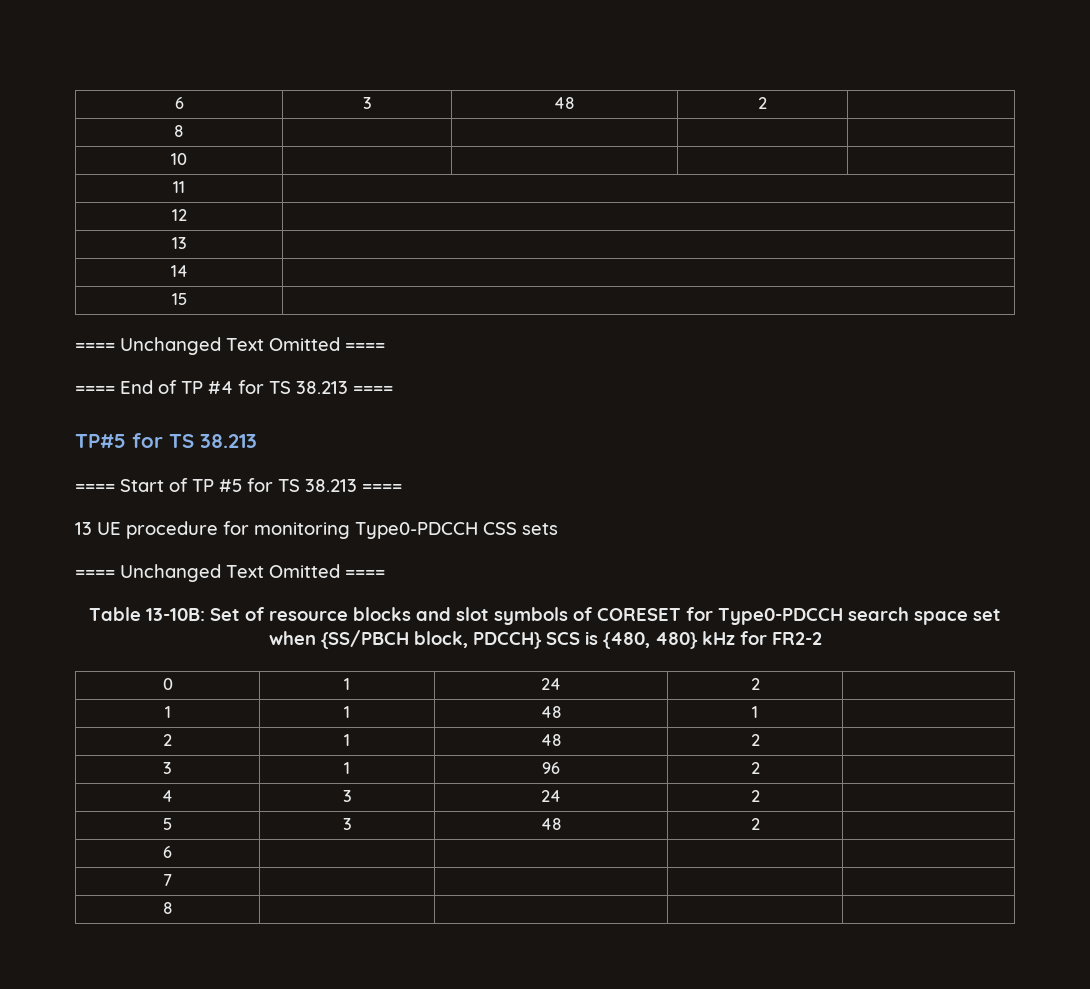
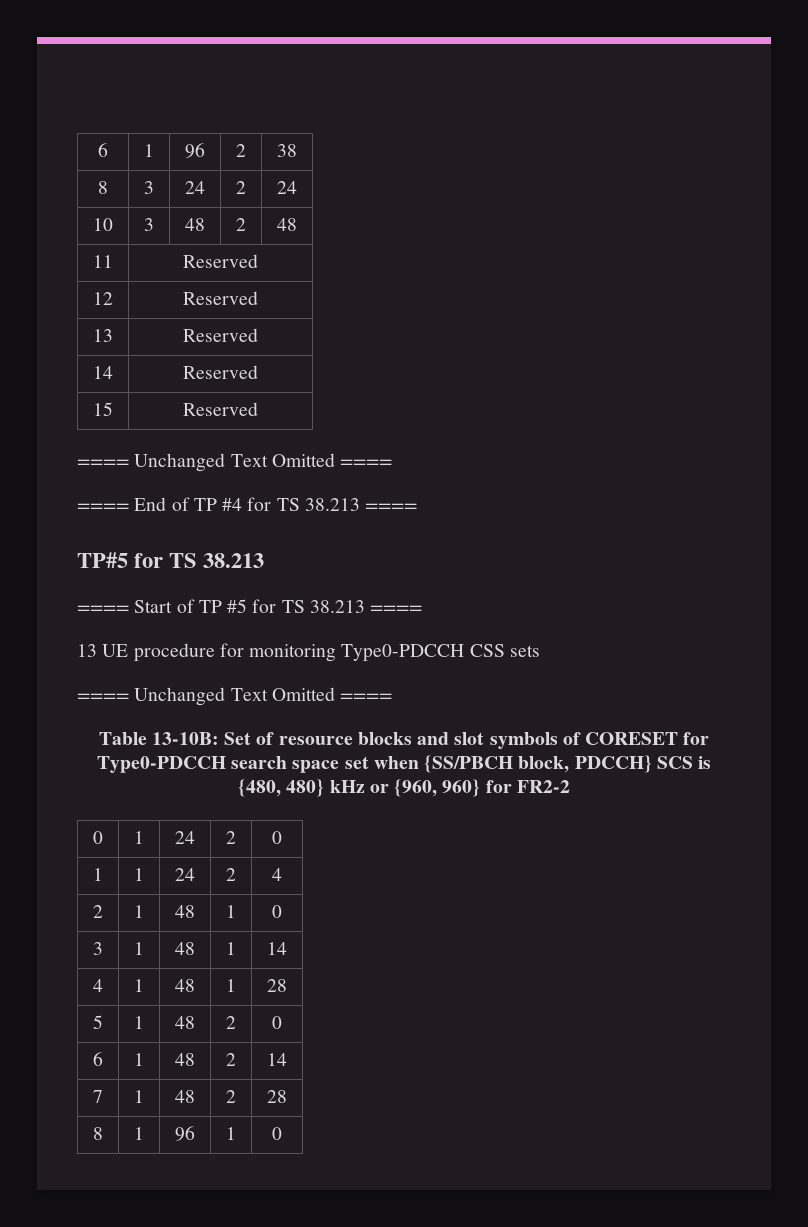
[174,97,184,109] [362,97,372,109] [554,97,575,109] [758,97,767,109] [174,125,184,137] [171,153,187,165] 6 | 3 | 48 | 2 | // 8 | | | | // 10 | | | | -> [98,143,108,157] [144,144,154,157] [185,143,205,158] [236,144,246,157] [277,144,297,157] [98,181,108,194] [144,181,154,194] [185,181,205,194] [236,181,246,194] [277,181,297,194] [93,218,113,231] [144,218,154,231] [185,218,205,231] [236,218,246,231] [277,218,297,231] 6 | 1 | 96 | 2 | 38 // 8 | 3 | 24 | 2 | 24 // 10 | 3 | 48 | 2 | 48
(185, 187) none -> [183,254,258,268] Reserved
(187, 215) none -> [183,291,258,305] Reserved
(187, 243) none -> [183,328,258,342] Reserved
(188, 271) none -> [183,365,258,379] Reserved
(187, 299) none -> [183,402,258,416] Reserved
(735, 638) none -> [369,779,481,797] or {960, 960}
[164,706,171,718] [344,706,350,718] [540,706,562,718] [752,706,758,718] [163,734,172,746] [344,734,350,746] [540,734,562,746] [750,734,760,746] [163,762,172,774] [344,762,350,774] [542,762,560,774] [750,762,760,774] [162,790,173,802] [342,790,352,802] [541,790,561,802] [750,790,760,802] [163,818,172,830] [342,818,352,830] [540,818,562,830] [750,818,760,830] [163,846,172,858] [163,874,172,886] [162,902,173,914] // 1 | 1 | 48 | 1 | // 2 | 1 | 48 | 2 | // 3 | 1 | 96 | 2 | // 4 | 3 | 24 | 2 | // 5 | 3 | 48 | 2 | // 6 | | | | // 7 | | | | // 8 | | | | -> [272,831,282,844] [93,868,103,881] [134,868,144,881] [175,868,195,881] [226,868,236,881] [272,868,282,881] [93,905,103,918] [134,905,144,918] [175,905,195,918] [226,905,236,918] [272,905,282,918] [93,942,103,955] [134,942,144,955] [175,942,195,955] [226,942,236,955] [267,942,287,955] [93,979,103,992] [134,979,144,992] [175,979,195,992] [226,979,236,992] [267,979,287,992] [93,1015,103,1029] [134,1016,144,1029] [175,1016,195,1029] [226,1016,236,1029] [272,1016,282,1029] [93,1052,103,1066] [134,1053,144,1066] [175,1053,195,1066] [226,1053,236,1066] [267,1053,287,1066] [93,1090,103,1103] [134,1090,144,1103] [175,1090,195,1103] [226,1090,236,1103] [267,1090,287,1103] [93,1127,103,1140] [134,1127,144,1140] [175,1126,195,1141] [226,1127,236,1140] [272,1127,282,1140] 0 // 1 | 1 | 24 | 2 | 4 // 2 | 1 | 48 | 1 | 0 // 3 | 1 | 48 | 1 | 14 // 4 | 1 | 48 | 1 | 28 // 5 | 1 | 48 | 2 | 0 // 6 | 1 | 48 | 2 | 14 // 7 | 1 | 48 | 2 | 28 // 8 | 1 | 96 | 1 | 0

